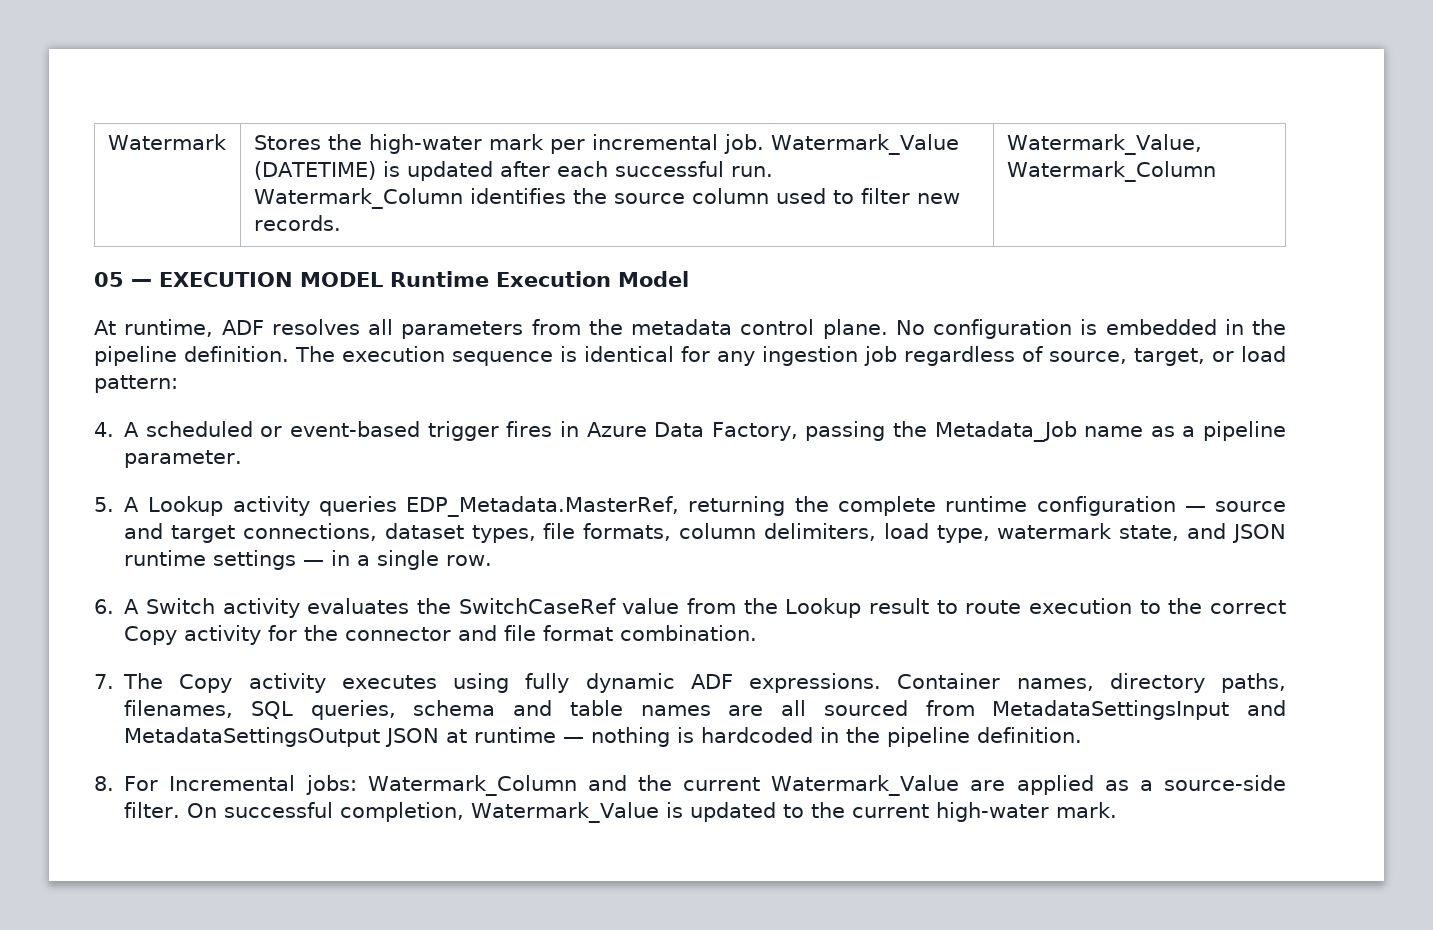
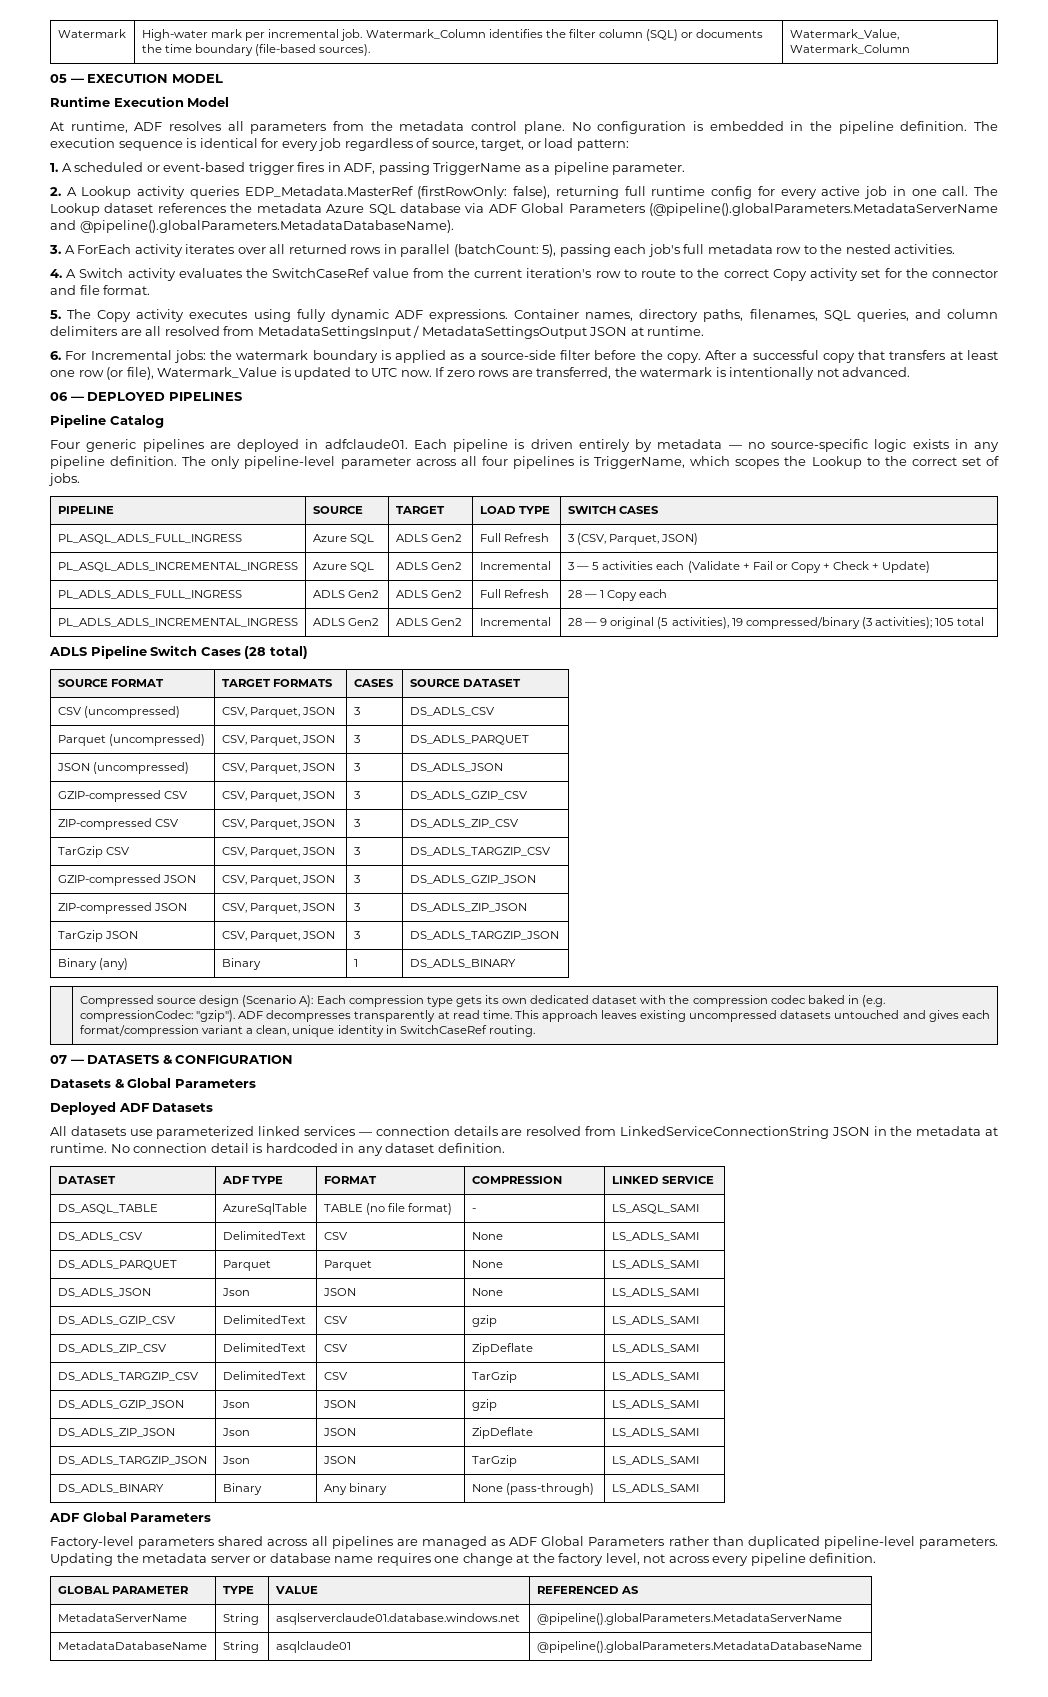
[253,134,482,154] Stores the high-water -> [141,29,208,41] High-water
[770,134,959,155] [253,161,773,181] [253,188,960,209] [253,215,341,231] Watermark_Value (DATETIME) is updated after each successful run. Watermark_Column identifies the source column used to filter new records. -> [365,29,764,41] [141,44,371,56] Watermark_Column identifies the filter column (SQL) or documents the time boundary (file-based sources).
(383, 279) none -> (223, 78) //
[716,346,858,366] any ingestion -> [281,141,318,151] every
[94,422,114,437] 4. -> [50,163,58,172] 1.
[586,421,1144,442] Azure Data Factory, passing the Metadata_Job name -> [344,162,522,175] ADF, passing TriggerName
[94,497,114,512] 5. -> [50,187,61,196] 2.
[406,496,1286,517] [124,523,1286,543] [124,550,493,570] [94,599,114,614] EDP_Metadata.MasterRef, returning the complete runtime configuration — source and target connections, dataset types, file formats, column delimiters, load type, watermark state, and JSON runtime settings — in a single row. // 6. -> [244,186,998,199] [50,203,998,216] [50,220,454,233] [49,244,956,257] [50,269,62,278] EDP_Metadata.MasterRef (firstRowOnly: false), returning full runtime config for every active job in one call. The Lookup dataset references the metadata Azure SQL database via ADF Global Parameters (@pipeline().globalParameters.MetadataServerName and @pipeline().globalParameters.MetadataDatabaseName). // 3. A ForEach activity iterates over all returned rows in parallel (batchCount: 5), passing each job's full metadata row to the nested activities. // 4.
[785,598,929,618] Lookup result -> [474,268,621,278] current iteration's row
[1028,598,1132,614] execution -> (677, 273) none
(262, 635) none -> [861,269,881,278] set
[543,625,758,641] [94,674,114,689] format combination. // 7. -> [103,285,151,295] [50,310,61,319] format. // 5.
[413,700,711,716] schema and table names -> [914,309,998,319] [50,326,117,336] and column delimiters
[823,700,908,716] sourced -> [164,326,220,336] resolved
[1246,700,1286,716] and -> [413,325,420,338] /
[474,727,1083,747] [94,775,1286,796] [124,802,1118,823] runtime — nothing is hardcoded in the pipeline definition. // 8. For Incremental jobs: Watermark_Column and the current Watermark_Value are applied as a source-side filter. On successful completion, Watermark_Value is updated to the current high-water mark. -> [647,326,705,336] [50,350,998,363] [50,367,911,380] [50,392,242,401] [50,414,164,428] [50,439,999,452] [50,456,1000,469] [48,473,80,486] [57,506,114,514] [312,506,363,514] [395,506,445,514] [479,506,551,514] [567,506,660,514] [57,534,242,544] [312,534,375,544] [395,534,463,542] [479,533,550,542] [567,533,699,545] [57,562,298,572] [312,562,375,572] [395,562,463,570] [479,561,551,570] [567,561,931,573] [57,590,242,599] [312,590,380,598] [395,590,463,598] [479,589,550,598] [567,589,668,601] [57,618,298,627] [312,618,380,626] [395,618,463,626] [479,617,551,626] [567,617,985,629] [49,645,308,659] [57,679,165,687] [221,679,334,687] [353,679,394,687] [409,679,522,687] [57,706,181,718] [221,707,336,718] [353,707,360,715] [409,707,494,716] [57,734,206,746] [221,735,336,746] [353,735,360,743] [409,735,529,745] [56,762,190,774] [221,763,336,774] [353,763,360,771] [409,763,503,772] [57,790,188,802] [221,791,336,802] [353,791,360,799] [409,791,527,800] [57,818,179,830] [221,819,336,830] [353,819,360,827] [409,819,518,828] [57,846,130,858] [221,847,336,858] [353,847,360,855] [409,847,550,856] [57,874,197,886] [221,875,336,886] [353,875,360,883] [409,875,536,884] [57,902,188,914] [221,903,336,914] [353,903,360,911] [409,903,527,912] [57,930,139,942] [221,931,336,942] [353,931,360,939] [409,931,559,940] [57,958,129,970] [221,958,261,970] [353,959,358,967] [409,959,516,968] [79,995,885,1007] [79,1010,990,1022] [79,1025,535,1037] [50,1055,294,1064] [50,1078,256,1088] [50,1102,214,1115] [50,1126,999,1139] [50,1143,505,1156] [57,1176,116,1184] [221,1176,284,1184] [323,1176,377,1184] [471,1176,562,1184] [611,1176,715,1184] [57,1204,158,1214] [222,1203,307,1215] [323,1203,453,1215] [471,1208,476,1212] [611,1204,699,1214] [57,1232,142,1241] [222,1231,306,1240] [323,1232,347,1240] [471,1232,503,1240] [611,1232,699,1241] [57,1260,177,1270] [222,1260,271,1271] [323,1260,372,1271] [471,1260,503,1268] [611,1260,699,1269] [57,1288,151,1297] [221,1288,250,1296] [322,1288,356,1296] [471,1288,503,1296] [611,1288,699,1297] [57,1316,175,1325] [222,1315,306,1324] [323,1316,347,1324] [471,1315,497,1327] [611,1316,699,1325] [57,1344,166,1353] [222,1343,306,1352] [323,1344,347,1352] [471,1343,533,1355] [611,1344,699,1353] [57,1372,198,1381] [222,1371,306,1380] [323,1372,347,1380] [471,1371,517,1383] [611,1372,699,1381] [57,1400,184,1409] [221,1400,250,1408] [322,1400,356,1408] [471,1399,497,1411] [611,1400,699,1409] [57,1428,175,1437] [221,1428,250,1436] [322,1428,356,1436] [471,1427,533,1439] [611,1428,699,1437] [57,1456,207,1465] [221,1456,250,1464] [322,1456,356,1464] [471,1455,517,1467] [611,1456,699,1465] [57,1484,164,1493] [222,1483,262,1495] [323,1483,388,1495] [471,1483,595,1495] [611,1484,699,1493] [49,1512,212,1522] [50,1536,998,1549] [50,1553,877,1566] [57,1586,190,1594] [222,1586,254,1594] [274,1586,318,1594] [536,1586,640,1594] [57,1613,187,1622] [222,1613,259,1625] [275,1613,520,1625] [536,1613,842,1625] [57,1641,207,1650] [222,1641,259,1653] [275,1641,351,1653] [536,1641,862,1653] runtime. // 6. For Incremental jobs: the watermark boundary is applied as a source-side filter before the copy. After a successful copy that transfers at least one row (or file), Watermark_Value is updated to UTC now. If zero rows are transferred, the watermark is intentionally not advanced. // 06 — DEPLOYED PIPELINES // Pipeline Catalog // Four generic pipelines are deployed in adfclaude01. Each pipeline is driven entirely by metadata — no source-specific logic exists in any pipeline definition. The only pipeline-level parameter across all four pipelines is TriggerName, which scopes the Lookup to the correct set of jobs. // PIPELINE | SOURCE | TARGET | LOAD TYPE | SWITCH CASES // PL_ASQL_ADLS_FULL_INGRESS | Azure SQL | ADLS Gen2 | Full Refresh | 3 (CSV, Parquet, JSON) // PL_ASQL_ADLS_INCREMENTAL_INGRESS | Azure SQL | ADLS Gen2 | Incremental | 3 — 5 activities each (Validate + Fail or Copy + Check + Update) // PL_ADLS_ADLS_FULL_INGRESS | ADLS Gen2 | ADLS Gen2 | Full Refresh | 28 — 1 Copy each // PL_ADLS_ADLS_INCREMENTAL_INGRESS | ADLS Gen2 | ADLS Gen2 | Incremental | 28 — 9 original (5 activities), 19 compressed/binary (3 activities); 105 total // ADLS Pipeline Switch Cases (28 total) // SOURCE FORMAT | TARGET FORMATS | CASES | SOURCE DATASET // CSV (uncompressed) | CSV, Parquet, JSON | 3 | DS_ADLS_CSV // Parquet (uncompressed) | CSV, Parquet, JSON | 3 | DS_ADLS_PARQUET // JSON (uncompressed) | CSV, Parquet, JSON | 3 | DS_ADLS_JSON // GZIP-compressed CSV | CSV, Parquet, JSON | 3 | DS_ADLS_GZIP_CSV // ZIP-compressed CSV | CSV, Parquet, JSON | 3 | DS_ADLS_ZIP_CSV // TarGzip CSV | CSV, Parquet, JSON | 3 | DS_ADLS_TARGZIP_CSV // GZIP-compressed JSON | CSV, Parquet, JSON | 3 | DS_ADLS_GZIP_JSON // ZIP-compressed JSON | CSV, Parquet, JSON | 3 | DS_ADLS_ZIP_JSON // TarGzip JSON | CSV, Parquet, JSON | 3 | DS_ADLS_TARGZIP_JSON // Binary (any) | Binary | 1 | DS_ADLS_BINARY // | Compressed source design (Scenario A): Each compression type gets its own dedicated dataset with the compression codec baked in (e.g. compressionCodec: "gzip"). ADF decompresses transparently at read time. This approach leaves existing uncompressed datasets untouched and gives each format/compression variant a clean, unique identity in SwitchCaseRef routing. // 07 — DATASETS & CONFIGURATION // Datasets & Global Parameters // Deployed ADF Datasets // All datasets use parameterized linked services — connection details are resolved from LinkedServiceConnectionString JSON in the metadata at runtime. No connection detail is hardcoded in any dataset definition. // DATASET | ADF TYPE | FORMAT | COMPRESSION | LINKED SERVICE // DS_ASQL_TABLE | AzureSqlTable | TABLE (no file format) | - | LS_ASQL_SAMI // DS_ADLS_CSV | DelimitedText | CSV | None | LS_ADLS_SAMI // DS_ADLS_PARQUET | Parquet | Parquet | None | LS_ADLS_SAMI // DS_ADLS_JSON | Json | JSON | None | LS_ADLS_SAMI // DS_ADLS_GZIP_CSV | DelimitedText | CSV | gzip | LS_ADLS_SAMI // DS_ADLS_ZIP_CSV | DelimitedText | CSV | ZipDeflate | LS_ADLS_SAMI // DS_ADLS_TARGZIP_CSV | DelimitedText | CSV | TarGzip | LS_ADLS_SAMI // DS_ADLS_GZIP_JSON | Json | JSON | gzip | LS_ADLS_SAMI // DS_ADLS_ZIP_JSON | Json | JSON | ZipDeflate | LS_ADLS_SAMI // DS_ADLS_TARGZIP_JSON | Json | JSON | TarGzip | LS_ADLS_SAMI // DS_ADLS_BINARY | Binary | Any binary | None (pass-through) | LS_ADLS_SAMI // ADF Global Parameters // Factory-level parameters shared across all pipelines are managed as ADF Global Parameters rather than duplicated pipeline-level parameters. Updating the metadata server or database name requires one change at the factory level, not across every pipeline definition. // GLOBAL PARAMETER | TYPE | VALUE | REFERENCED AS // MetadataServerName | String | asqlserverclaude01.database.windows.net | @pipeline().globalParameters.MetadataServerName // MetadataDatabaseName | String | asqlclaude01 | @pipeline().globalParameters.MetadataDatabaseName

